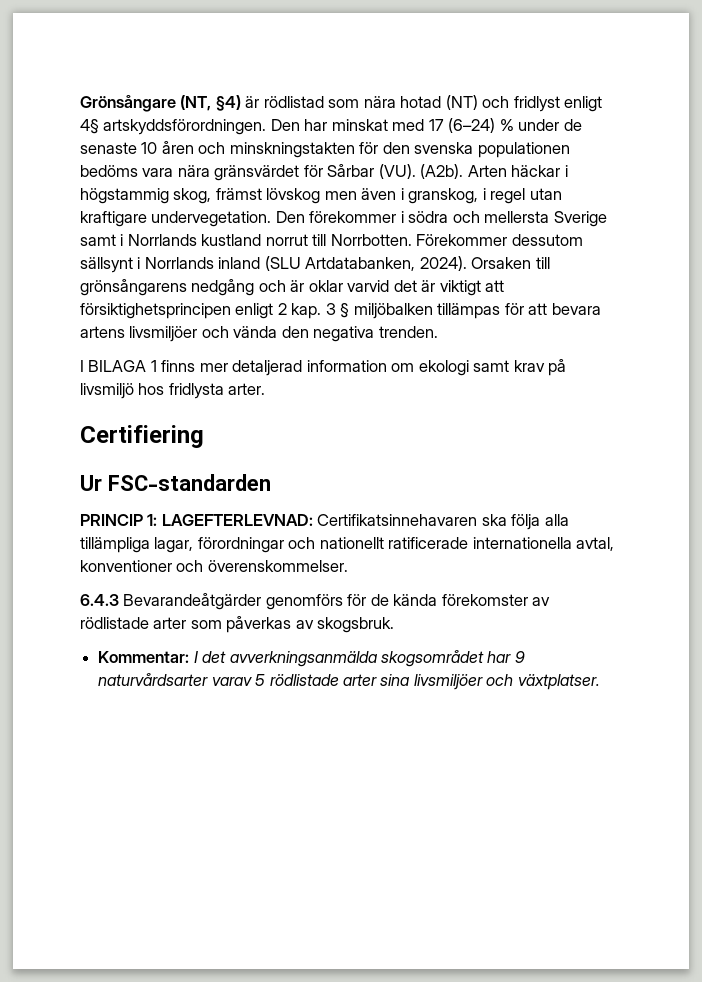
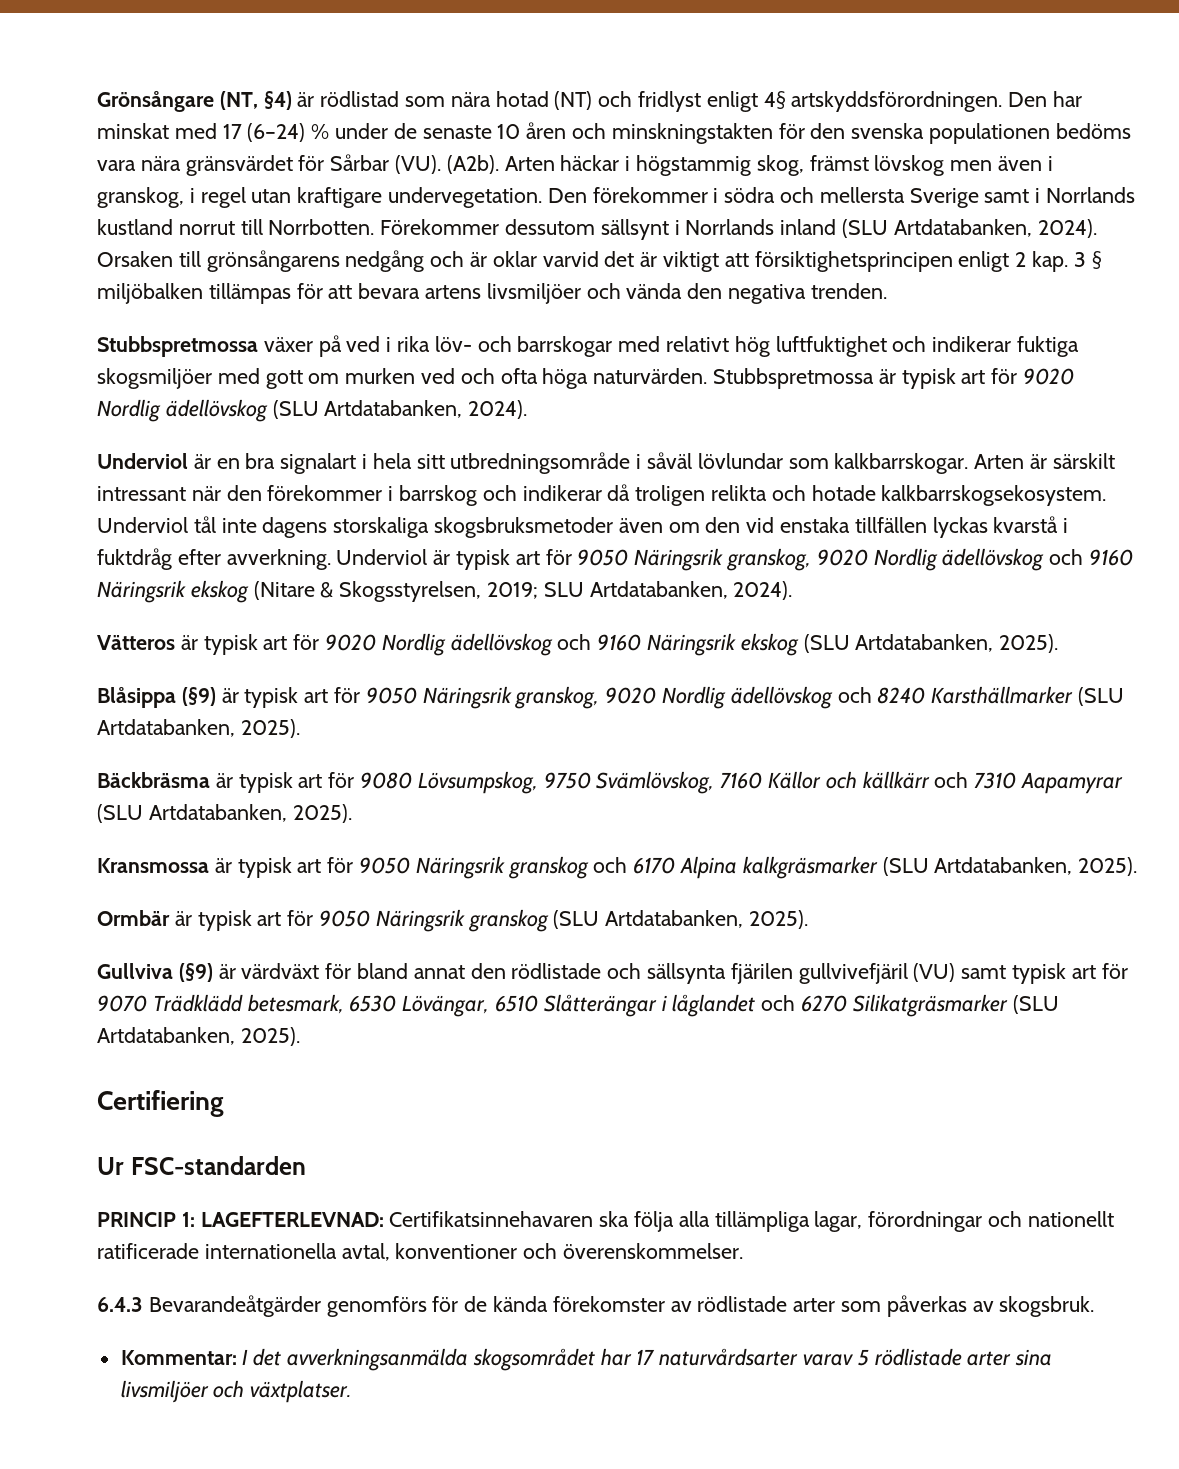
[80,359,567,376] [80,383,266,399] I BILAGA 1 finns mer detaljerad information om ekologi samt krav på livsmiljö hos fridlysta arter. -> [97,335,1080,357] [97,368,1075,389] [97,399,528,422] [97,452,1115,474] [97,484,1107,506] [97,516,1069,538] [97,548,1134,571] [97,580,793,603] [97,633,1059,656] [97,686,1125,709] [97,719,300,738] [97,771,1124,794] [97,804,352,823] [97,856,1138,879] [97,909,809,932] [97,963,1128,984] [97,994,1059,1017] [97,1027,300,1046] Stubbspretmossa växer på ved i rika löv- och barrskogar med relativt hög luftfuktighet och indikerar fuktiga skogsmiljöer med gott om murken ved och ofta höga naturvärden. Stubbspretmossa är typisk art för 9020 Nordlig ädellövskog (SLU Artdatabanken, 2024). // Underviol är en bra signalart i hela sitt utbredningsområde i såväl lövlundar som kalkbarrskogar. Arten är särskilt intressant när den förekommer i barrskog och indikerar då troligen relikta och hotade kalkbarrskogsekosystem. Underviol tål inte dagens storskaliga skogsbruksmetoder även om den vid enstaka tillfällen lyckas kvarstå i fuktdråg efter avverkning. Underviol är typisk art för 9050 Näringsrik granskog, 9020 Nordlig ädellövskog och 9160 Näringsrik ekskog (Nitare & Skogsstyrelsen, 2019; SLU Artdatabanken, 2024). // Vätteros är typisk art för 9020 Nordlig ädellövskog och 9160 Näringsrik ekskog (SLU Artdatabanken, 2025). // Blåsippa (§9) är typisk art för 9050 Näringsrik granskog, 9020 Nordlig ädellövskog och 8240 Karsthällmarker (SLU Artdatabanken, 2025). // Bäckbräsma är typisk art för 9080 Lövsumpskog, 9750 Svämlövskog, 7160 Källor och källkärr och 7310 Aapamyrar (SLU Artdatabanken, 2025). // Kransmossa är typisk art för 9050 Näringsrik granskog och 6170 Alpina kalkgräsmarker (SLU Artdatabanken, 2025). // Ormbär är typisk art för 9050 Näringsrik granskog (SLU Artdatabanken, 2025). // Gullviva (§9) är värdväxt för bland annat den rödlistade och sällsynta fjärilen gullvivefjäril (VU) samt typisk art för 9070 Trädklädd betesmark, 6530 Lövängar, 6510 Slåtterängar i låglandet och 6270 Silikatgräsmarker (SLU Artdatabanken, 2025).
[514,651,525,663] 9 -> [636,1349,656,1365] 17

